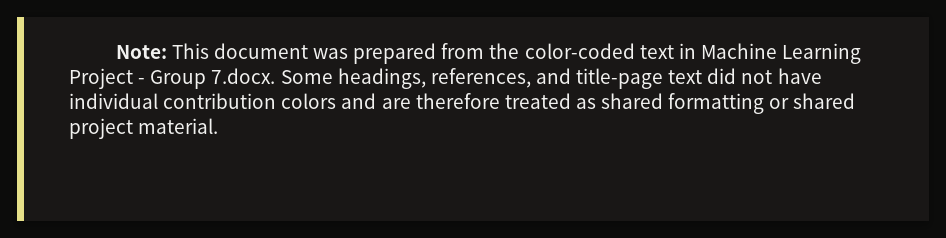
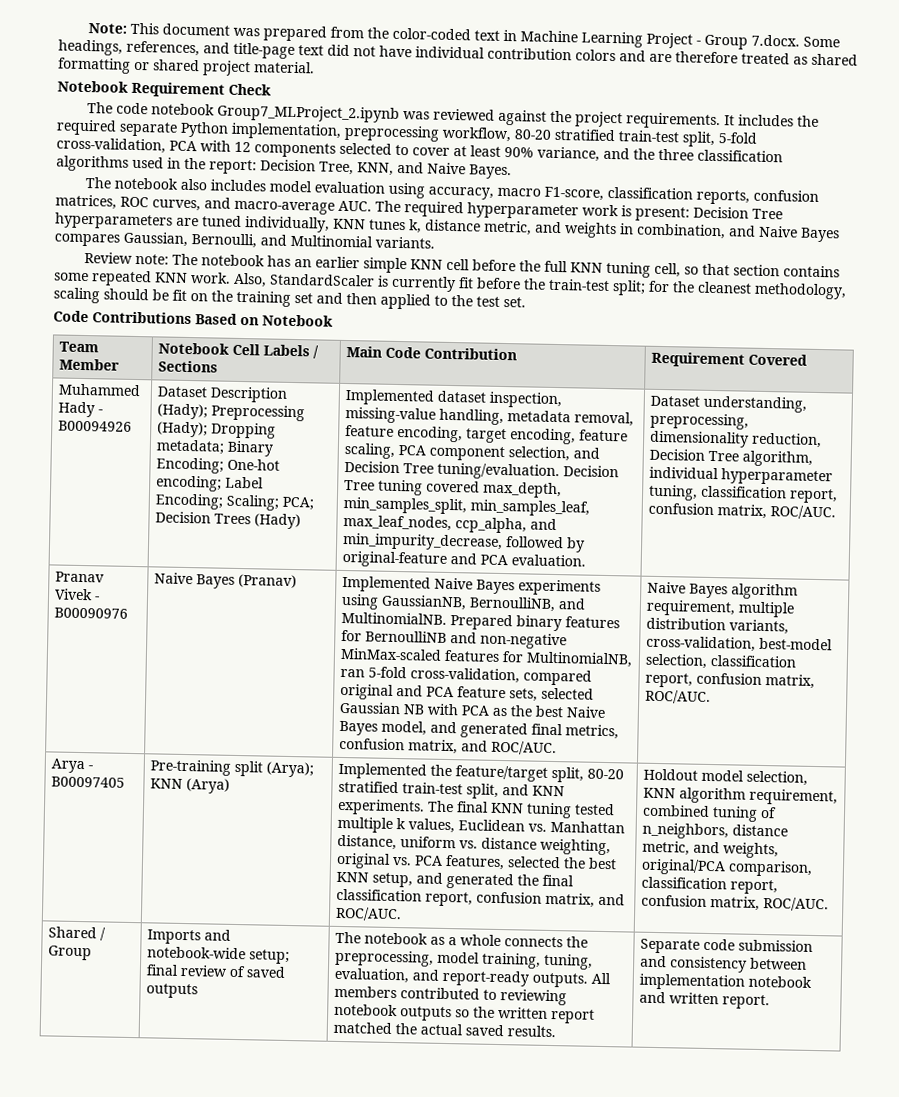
(219, 126) none -> [57,80,271,98] [86,102,819,130] [56,119,757,147] [56,137,783,163] [56,155,512,180] [84,176,819,205] [55,194,783,222] [55,212,840,243] [54,231,435,249] [83,251,840,278] [54,270,847,300] [53,287,526,310] [53,310,333,327] [59,341,100,353] [59,358,121,371] [158,342,320,359] [158,360,219,373] [346,346,518,361] [651,351,808,368] [58,383,142,397] [58,401,104,418] [58,420,133,432] [157,386,289,403] [157,403,306,422] [157,421,277,439] [156,439,275,457] [156,457,281,474] [156,475,265,492] [155,493,315,511] [155,511,302,530] [345,389,563,409] [345,406,635,427] [345,424,629,445] [344,442,601,462] [344,460,620,481] [344,479,563,499] [343,496,591,517] [343,514,558,534] [342,532,586,553] [342,550,587,568] [650,395,808,413] [650,412,750,430] [649,430,823,449] [649,448,814,467] [649,466,834,486] [648,484,839,504] [648,502,837,520] [55,571,106,583] [54,588,101,601] [54,607,129,619] [154,572,298,589] [342,575,602,596] [341,593,587,613] [341,611,621,632] [341,629,568,650] [340,647,634,668] [340,666,593,686] [340,683,595,702] [339,701,607,719] [339,720,620,740] [339,737,558,756] [647,581,799,600] [646,599,796,618] [646,617,790,635] [646,635,834,652] [645,653,798,669] [645,672,816,689] [645,689,712,705] [51,758,94,774] [51,776,126,788] [150,759,315,778] [150,778,231,794] [338,762,625,783] [338,780,566,799] [337,798,616,819] [337,816,626,834] [337,834,612,856] [336,852,618,871] [336,871,575,890] [336,888,626,908] [335,906,403,922] [643,768,809,786] [643,787,839,806] [642,804,778,822] [642,822,789,840] [642,840,780,859] [641,858,814,877] [641,876,779,895] [641,894,830,912] [48,926,107,941] [48,945,93,961] [147,929,232,945] [147,946,291,965] [146,964,287,978] [146,983,199,999] [335,931,589,948] [335,949,594,970] [334,967,612,988] [334,985,568,1006] [334,1003,596,1024] [333,1021,557,1038] [640,938,814,954] [640,955,808,973] [639,973,813,991] [639,991,771,1010] // Notebook Requirement Check // The code notebook Group7_MLProject_2.ipynb was reviewed against the project requirements. It includes the required separate Python implementation, preprocessing workflow, 80-20 stratified train-test split, 5-fold cross-validation, PCA with 12 components selected to cover at least 90% variance, and the three classification algorithms used in the report: Decision Tree, KNN, and Naive Bayes. // The notebook also includes model evaluation using accuracy, macro F1-score, classification reports, confusion matrices, ROC curves, and macro-average AUC. The required hyperparameter work is present: Decision Tree hyperparameters are tuned individually, KNN tunes k, distance metric, and weights in combination, and Naive Bayes compares Gaussian, Bernoulli, and Multinomial variants. // Review note: The notebook has an earlier simple KNN cell before the full KNN tuning cell, so that section contains some repeated KNN work. Also, StandardScaler is currently fit before the train-test split; for the cleanest methodology, scaling should be fit on the training set and then applied to the test set. // Code Contributions Based on Notebook // Team Member | Notebook Cell Labels / Sections | Main Code Contribution | Requirement Covered // Muhammed Hady - B00094926 | Dataset Description (Hady); Preprocessing (Hady); Dropping metadata; Binary Encoding; One-hot encoding; Label Encoding; Scaling; PCA; Decision Trees (Hady) | Implemented dataset inspection, missing-value handling, metadata removal, feature encoding, target encoding, feature scaling, PCA component selection, and Decision Tree tuning/evaluation. Decision Tree tuning covered max_depth, min_samples_split, min_samples_leaf, max_leaf_nodes, ccp_alpha, and min_impurity_decrease, followed by original-feature and PCA evaluation. | Dataset understanding, preprocessing, dimensionality reduction, Decision Tree algorithm, individual hyperparameter tuning, classification report, confusion matrix, ROC/AUC. // Pranav Vivek - B00090976 | Naive Bayes (Pranav) | Implemented Naive Bayes experiments using GaussianNB, BernoulliNB, and MultinomialNB. Prepared binary features for BernoulliNB and non-negative MinMax-scaled features for MultinomialNB, ran 5-fold cross-validation, compared original and PCA feature sets, selected Gaussian NB with PCA as the best Naive Bayes model, and generated final metrics, confusion matrix, and ROC/AUC. | Naive Bayes algorithm requirement, multiple distribution variants, cross-validation, best-model selection, classification report, confusion matrix, ROC/AUC. // Arya - B00097405 | Pre-training split (Arya); KNN (Arya) | Implemented the feature/target split, 80-20 stratified train-test split, and KNN experiments. The final KNN tuning tested multiple k values, Euclidean vs. Manhattan distance, uniform vs. distance weighting, original vs. PCA features, selected the best KNN setup, and generated the final classification report, confusion matrix, and ROC/AUC. | Holdout model selection, KNN algorithm requirement, combined tuning of n_neighbors, distance metric, and weights, original/PCA comparison, classification report, confusion matrix, ROC/AUC. // Shared / Group | Imports and notebook-wide setup; final review of saved outputs | The notebook as a whole connects the preprocessing, model training, tuning, evaluation, and report-ready outputs. All members contributed to reviewing notebook outputs so the written report matched the actual saved results. | Separate code submission and consistency between implementation notebook and written report.

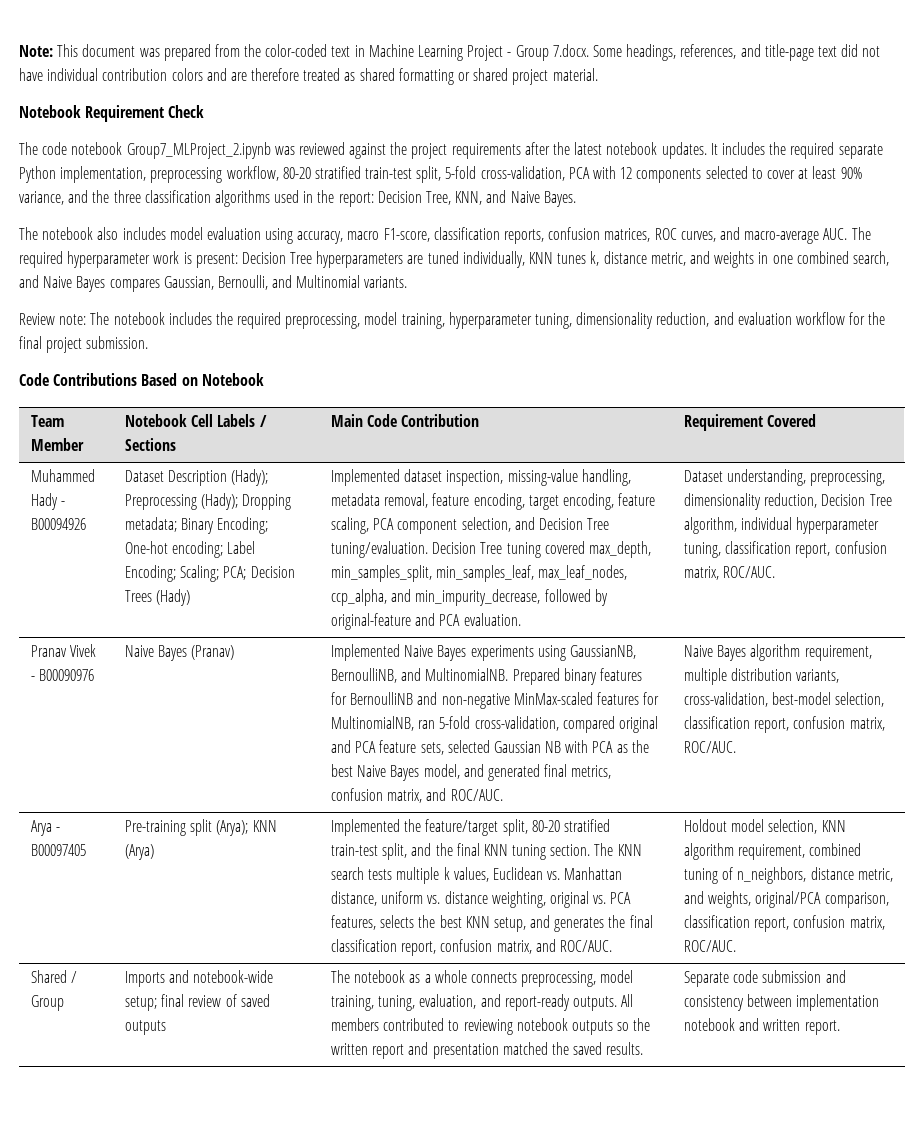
[625,112,721,130] requirements. -> [451,142,707,159] requirements after the latest notebook updates.
[636,223,726,240] combination, -> [772,251,889,266] one combined search,
[266,255,840,278] [54,270,847,300] [53,287,526,310] has an earlier simple KNN cell before the full KNN tuning cell, so that section contains some repeated KNN work. Also, StandardScaler is currently fit before the train-test split; for the cleanest methodology, scaling should be fit on the training set and then applied to the test set. -> [168,312,886,329] [19,336,149,353] includes the required preprocessing, model training, hyperparameter tuning, dimensionality reduction, and evaluation workflow for the final project submission.
[532,785,566,797] [337,798,616,819] KNN experiments. The final KNN tuning tested -> [435,843,642,860] [330,867,393,880] the final KNN tuning section. The KNN search tests
[507,856,562,869] selected -> [380,915,415,928] selects
[446,873,515,890] generated -> [554,917,605,932] generates
[566,936,589,948] the -> (517, 977) none
(596, 1016) none -> [408,1042,499,1059] and presentation
[420,1023,464,1036] actual -> (569, 1048) none

